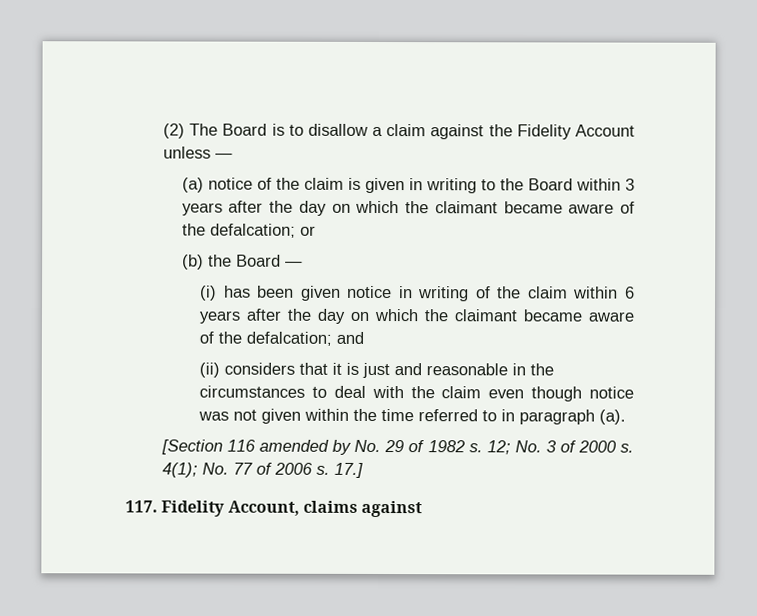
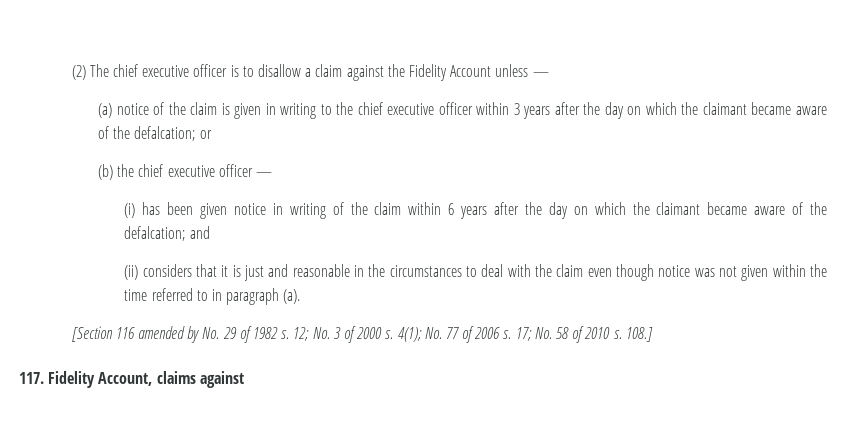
[222,123,268,136] Board -> [113,64,228,77] chief executive officer
[527,178,573,191] Board -> [357,102,473,115] chief executive officer
[235,254,281,267] Board -> [138,164,253,177] chief executive officer
[334,462,364,478] 17.] -> [515,326,653,343] 17; No. 58 of 2010 s. 108.]

